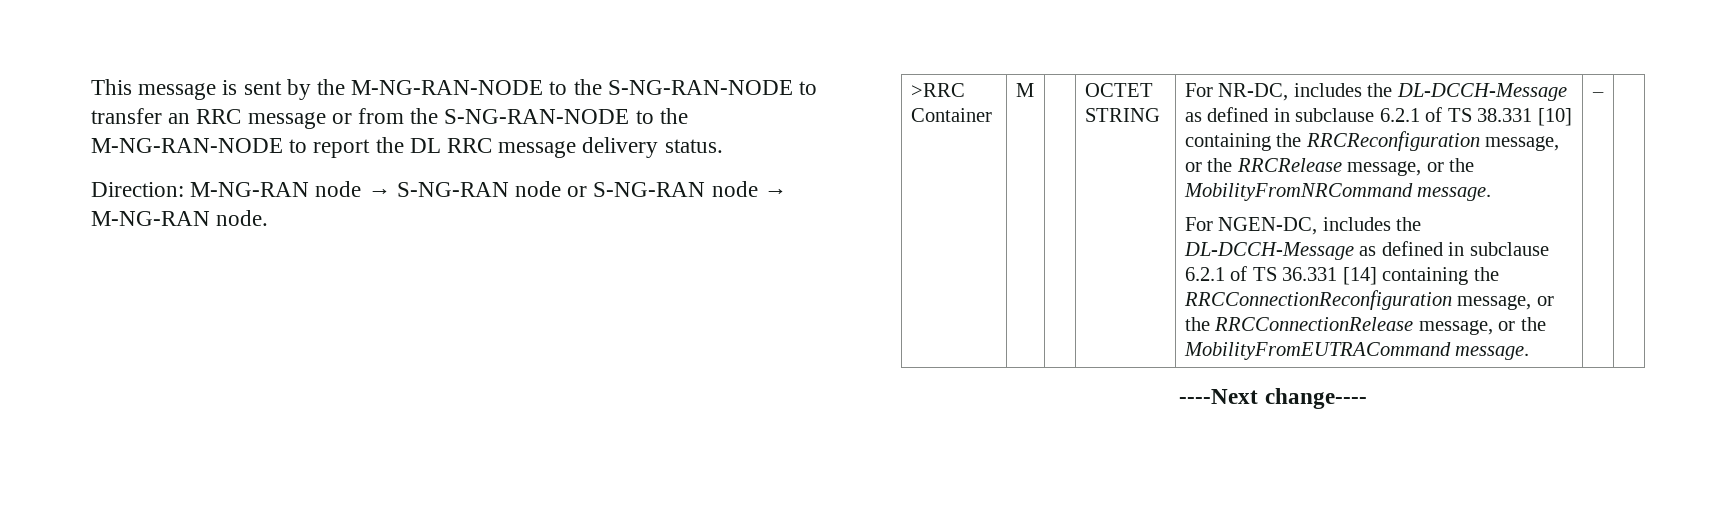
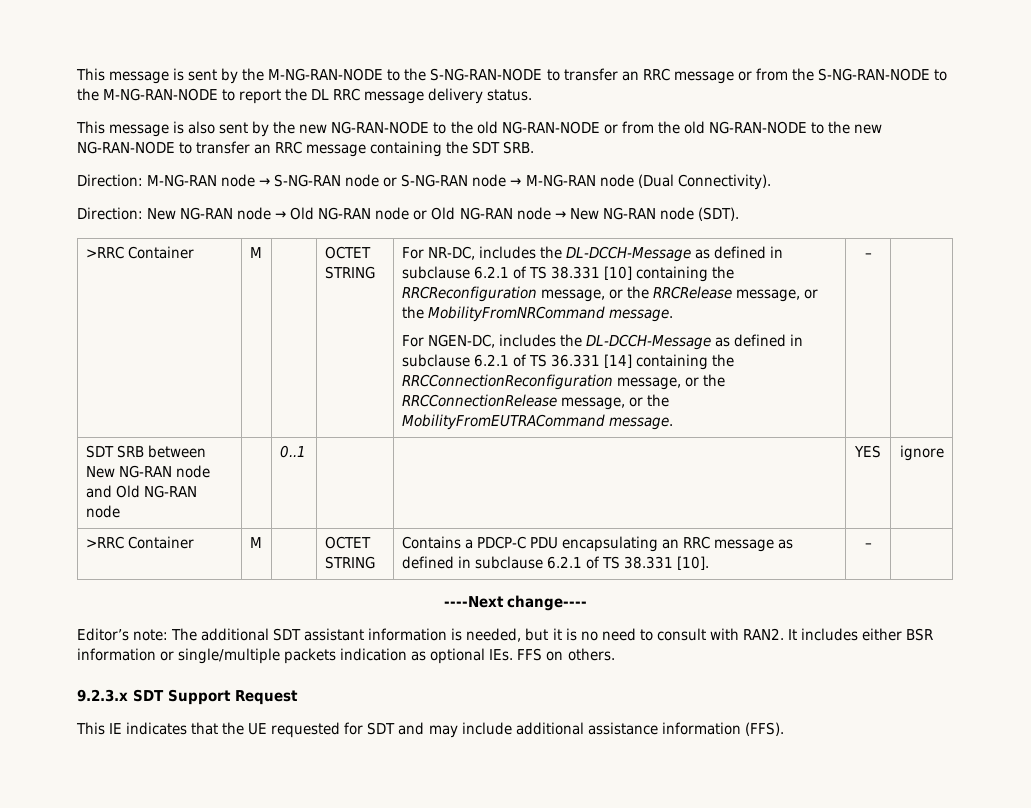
(723, 146) none -> [76,121,882,137] [77,141,535,157] // This message is also sent by the new NG-RAN-NODE to the old NG-RAN-NODE or from the old NG-RAN-NODE to the new NG-RAN-NODE to transfer an RRC message containing the SDT SRB.
[216,210,269,226] node. -> [599,174,771,190] [77,207,739,221] node (Dual Connectivity). // Direction: New NG-RAN node → Old NG-RAN node or Old NG-RAN node → New NG-RAN node (SDT).
[1179,388,1367,409] // ----Next change---- -> [85,445,206,458] [85,465,210,478] [85,485,197,498] [85,505,120,518] [279,445,306,458] [854,445,881,458] [899,445,944,461] [85,536,194,549] [249,537,262,548] [324,536,371,549] [324,556,375,569] [401,536,794,552] [401,556,710,570] [864,543,872,548] [443,595,588,611] [77,628,934,642] [77,648,615,664] [77,689,298,705] [76,722,784,738] // SDT SRB between New NG-RAN node and Old NG-RAN node | | 0..1 | | | YES | ignore // >RRC Container | M | | OCTET STRING | Contains a PDCP-C PDU encapsulating an RRC message as defined in subclause 6.2.1 of TS 38.331 [10]. | – | // ----Next change---- // Editor’s note: The additional SDT assistant information is needed, but it is no need to consult with RAN2. It includes either BSR information or single/multiple packets indication as optional IEs. FFS on others. // 9.2.3.x SDT Support Request // This IE indicates that the UE requested for SDT and may include additional assistance information (FFS).

